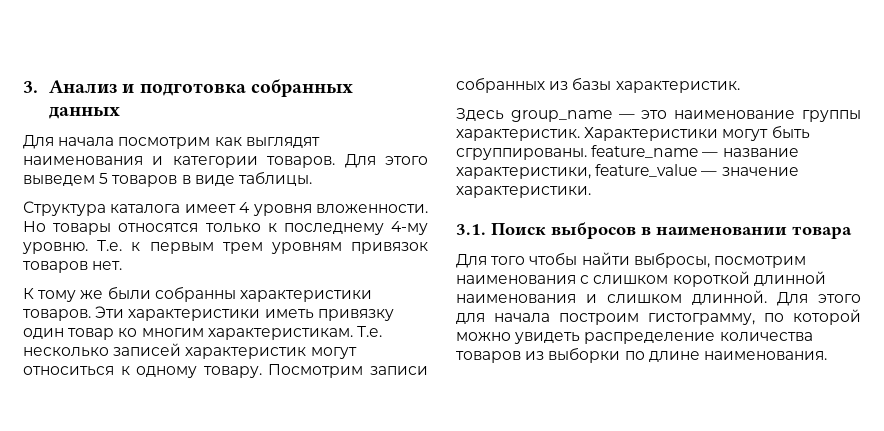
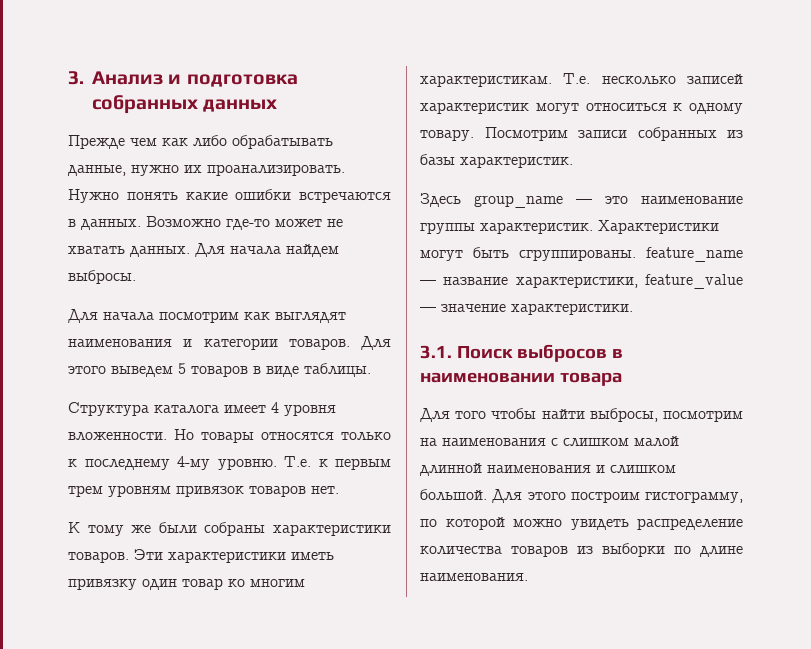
(121, 112) none -> [68,135,333,149] [68,164,345,176] [68,189,391,203] [68,216,343,230] [68,243,339,257] [68,270,136,284] // Прежде чем как либо обрабатывать данные, нужно их проанализировать. Нужно понять какие ошибки встречаются в данных. Возможно где-то может не хватать данных. Для начала найдем выбросы.
[154,286,236,302] собранны -> [204,522,266,536] собраны
(806, 262) none -> [420,438,437,446] на
[672,271,750,287] короткой -> [634,436,679,447] малой
[692,290,861,306] [456,313,550,324] длинной. Для этого для начала -> [420,489,566,503] большой. Для этого

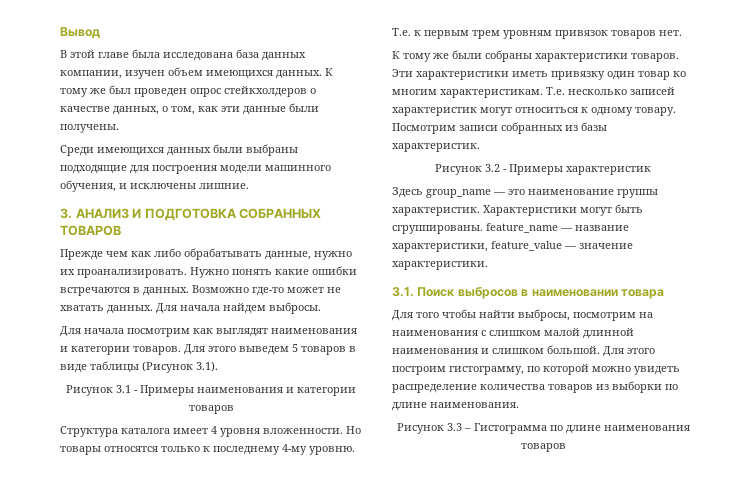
[68,71,298,87] [92,95,278,114] 3. Анализ и подготовка собранных данных -> [60,27,100,38] [60,49,306,61] [60,67,333,79] [60,85,316,97] [60,103,319,115] [60,124,119,133] [60,144,298,156] [60,165,331,174] [60,180,249,192] [60,208,322,221] [60,225,121,236] Вывод // В этой главе была исследована база данных компании, изучен объем имеющихся данных. К тому же был проведен опрос стейкхолдеров о качестве данных, о том, как эти данные были получены. // Среди имеющихся данных были выбраны подходящие для построения модели машинного обучения, и исключены лишние. // 3. АНАЛИЗ И ПОДГОТОВКА СОБРАННЫХ ТОВАРОВ
[304,363,371,377] таблицы. -> [90,361,218,373] [66,385,356,396] [188,405,234,414] таблицы (Рисунок 3.1). // Рисунок 3.1 - Примеры наименования и категории товаров
(573, 162) none -> [435,164,651,175] // Рисунок 3.2 - Примеры характеристик
(528, 577) none -> [396,423,690,434] [520,443,566,452] // Рисунок 3.3 – Гистограмма по длине наименования товаров

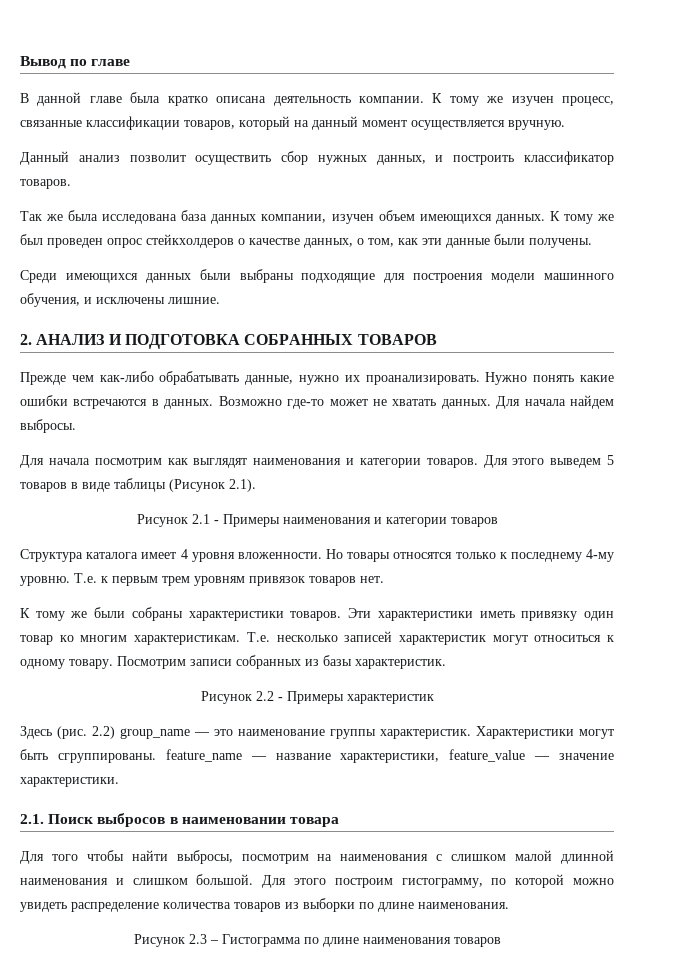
(100, 32) none -> [70,59,131,66] по главе
[70,50,95,58] этой -> [37,92,82,106] данной
(160, 53) none -> [167,93,615,106] [20,116,565,130] [20,151,614,165] [20,179,71,189] [20,210,99,221] кратко описана деятельность компании. К тому же изучен процесс, связанные классификации товаров, который на данный момент осуществляется вручную. // Данный анализ позволит осуществить сбор нужных данных, и построить классификатор товаров. // Так же была
[60,208,72,219] 3. -> [20,334,32,345] 2.
[131,248,181,257] как либо -> [99,371,154,382] как-либо
[196,361,218,372] [66,385,131,396] 3.1). // Рисунок 3.1 -> [229,479,256,492] [136,514,210,527] 2.1). // Рисунок 2.1
[485,164,500,172] 3.2 -> [255,691,274,701] 2.2
(423, 192) none -> [57,726,115,739] (рис. 2.2)
[392,287,414,297] 3.1. -> [20,814,44,824] 2.1.
[446,423,462,431] 3.3 -> [188,934,207,944] 2.3

